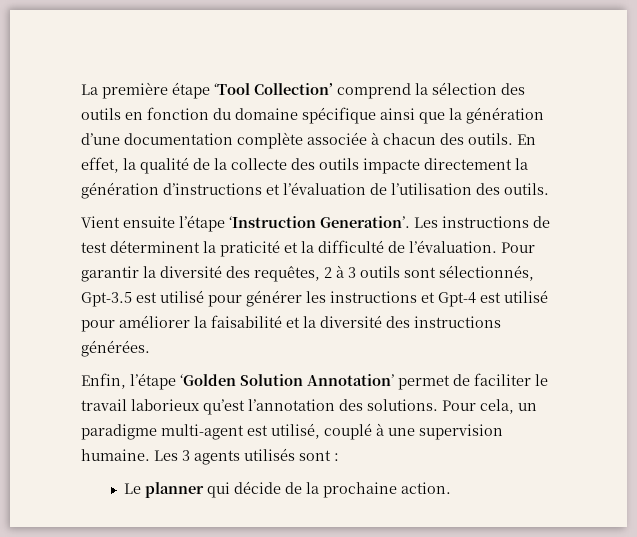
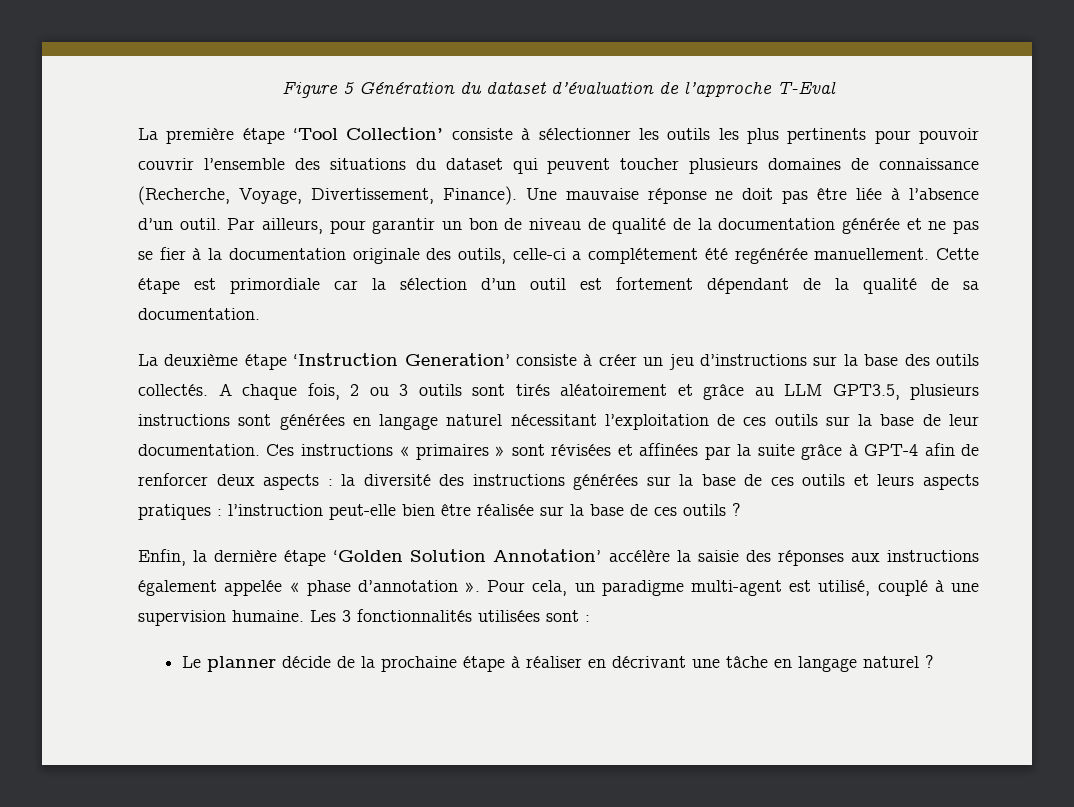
(81, 89) none -> [282,81,836,98] Figure 5 Génération du dataset d’évaluation de l’approche T-Eval //
[337,82,525,99] [81,107,544,124] [81,132,536,149] [81,157,528,174] [81,182,549,199] [81,215,550,232] [81,240,535,257] [81,265,534,282] [81,290,548,307] [81,315,501,332] [81,340,150,357] [81,373,548,390] [81,399,438,415] comprend la sélection des outils en fonction du domaine spécifique ainsi que la génération d’une documentation complète associée à chacun des outils. En effet, la qualité de la collecte des outils impacte directement la génération d’instructions et l’évaluation de l’utilisation des outils. // Vient ensuite l’étape ‘Instruction Generation’. Les instructions de test déterminent la praticité et la difficulté de l’évaluation. Pour garantir la diversité des requêtes, 2 à 3 outils sont sélectionnés, Gpt-3.5 est utilisé pour générer les instructions et Gpt-4 est utilisé pour améliorer la faisabilité et la diversité des instructions générées. // Enfin, l’étape ‘Golden Solution Annotation’ permet de faciliter le travail laborieux qu’est l’annotation des solutions. -> [451,128,980,144] [138,158,979,174] [138,186,979,205] [138,218,979,234] [138,247,979,264] [138,277,979,294] [138,308,260,320] [138,353,979,370] [138,383,979,400] [138,414,979,430] [138,443,980,460] [138,473,979,490] [138,503,741,520] [138,549,980,566] [138,580,480,596] consiste à sélectionner les outils les plus pertinents pour pouvoir couvrir l’ensemble des situations du dataset qui peuvent toucher plusieurs domaines de connaissance (Recherche, Voyage, Divertissement, Finance). Une mauvaise réponse ne doit pas être liée à l’absence d’un outil. Par ailleurs, pour garantir un bon de niveau de qualité de la documentation générée et ne pas se fier à la documentation originale des outils, celle-ci a complétement été regénérée manuellement. Cette étape est primordiale car la sélection d’un outil est fortement dépendant de la qualité de sa documentation. // La deuxième étape ‘Instruction Generation’ consiste à créer un jeu d’instructions sur la base des outils collectés. A chaque fois, 2 ou 3 outils sont tirés aléatoirement et grâce au LLM GPT3.5, plusieurs instructions sont générées en langage naturel nécessitant l’exploitation de ces outils sur la base de leur documentation. Ces instructions « primaires » sont révisées et affinées par la suite grâce à GPT-4 afin de renforcer deux aspects : la diversité des instructions générées sur la base de ces outils et leurs aspects pratiques : l’instruction peut-elle bien être réalisée sur la base de ces outils ? // Enfin, la dernière étape ‘Golden Solution Annotation’ accélère la saisie des réponses aux instructions également appelée « phase d’annotation ».
[194,448,295,465] agents utilisés -> [357,609,540,622] fonctionnalités utilisées
[206,482,230,498] qui -> (277, 664) none
[400,482,451,494] action. -> [463,655,935,672] étape à réaliser en décrivant une tâche en langage naturel ?

